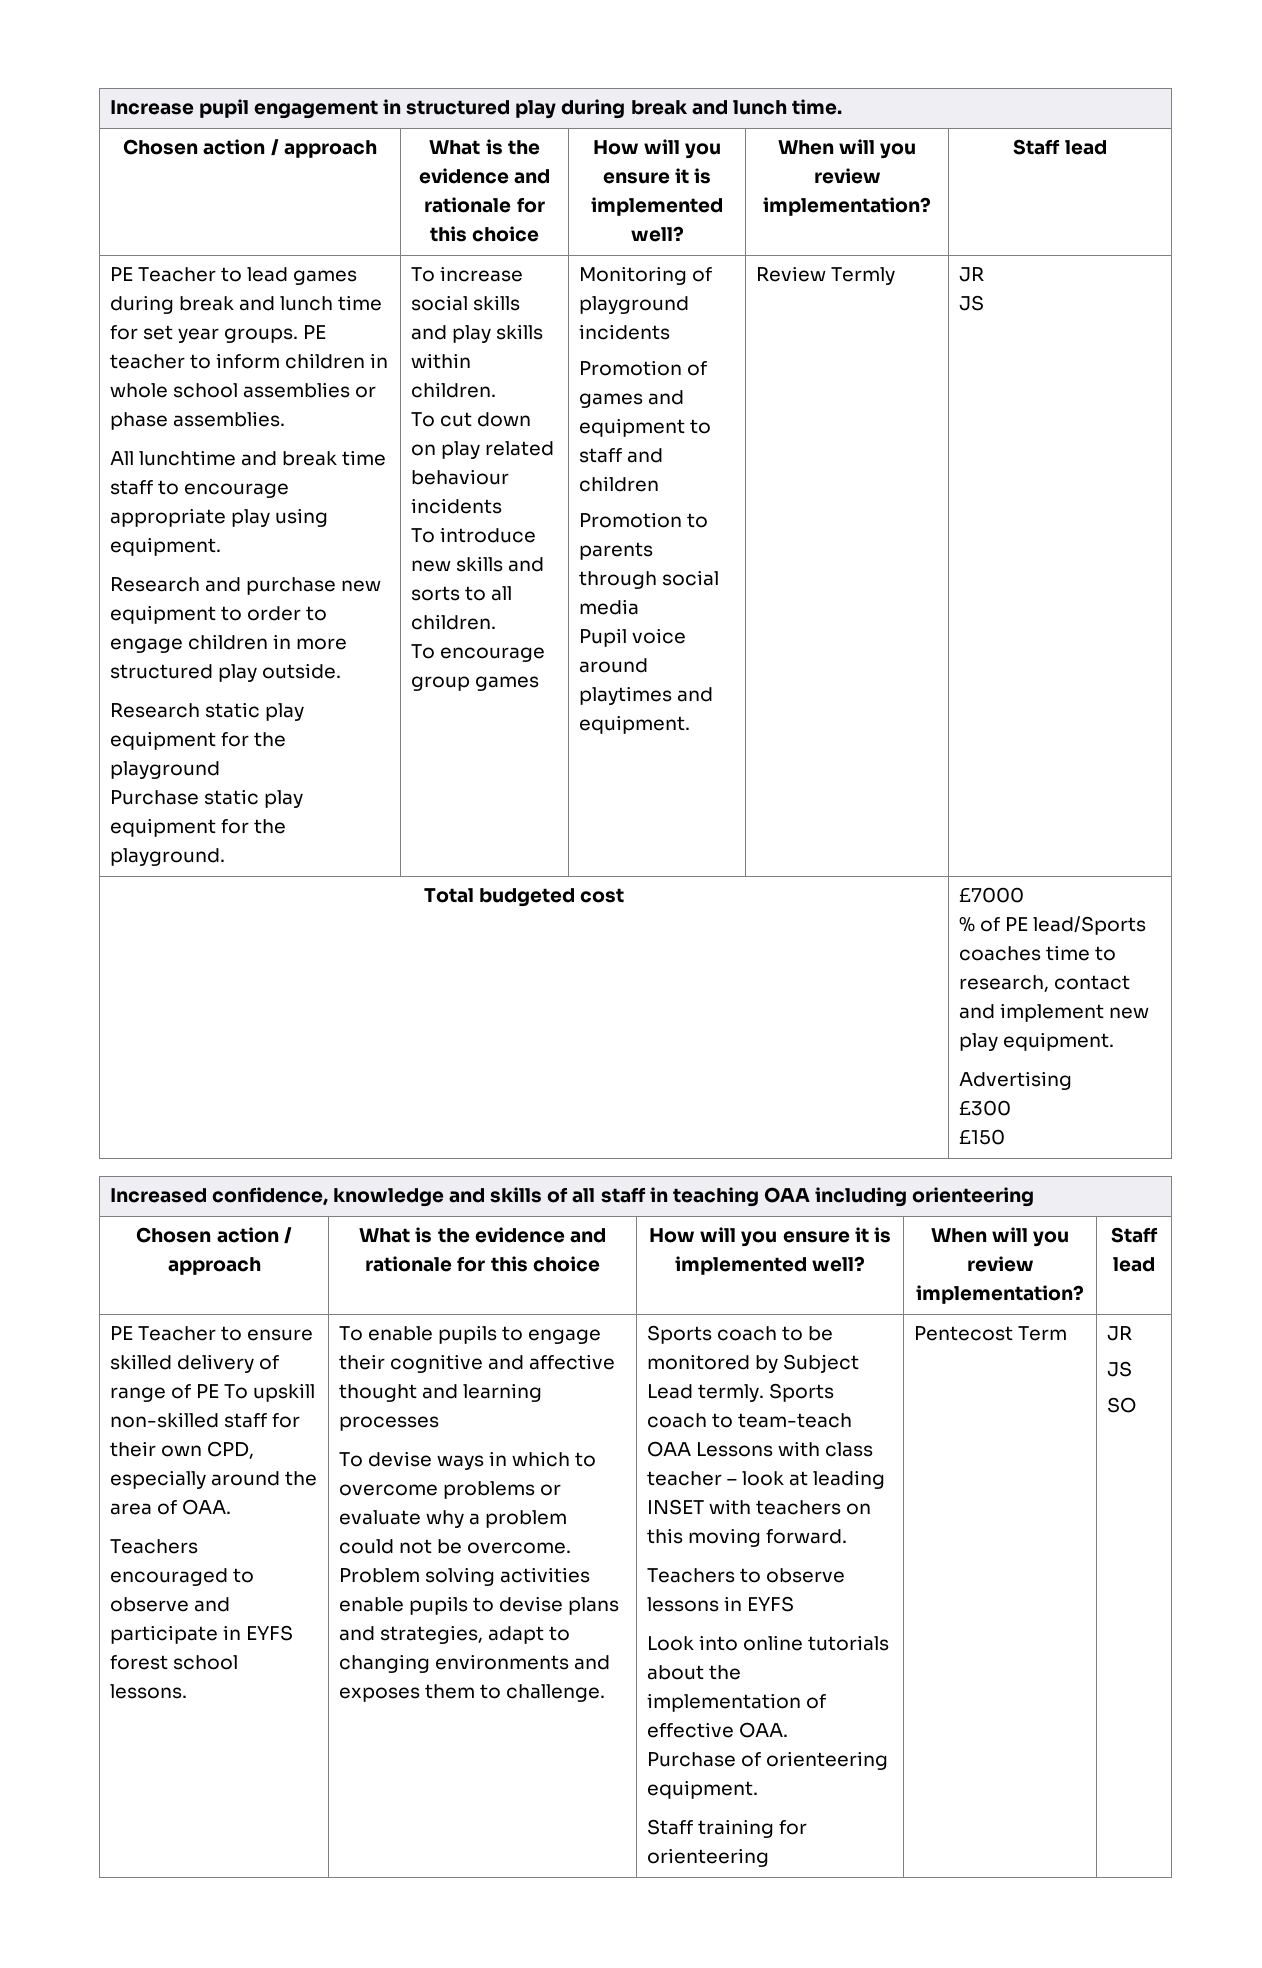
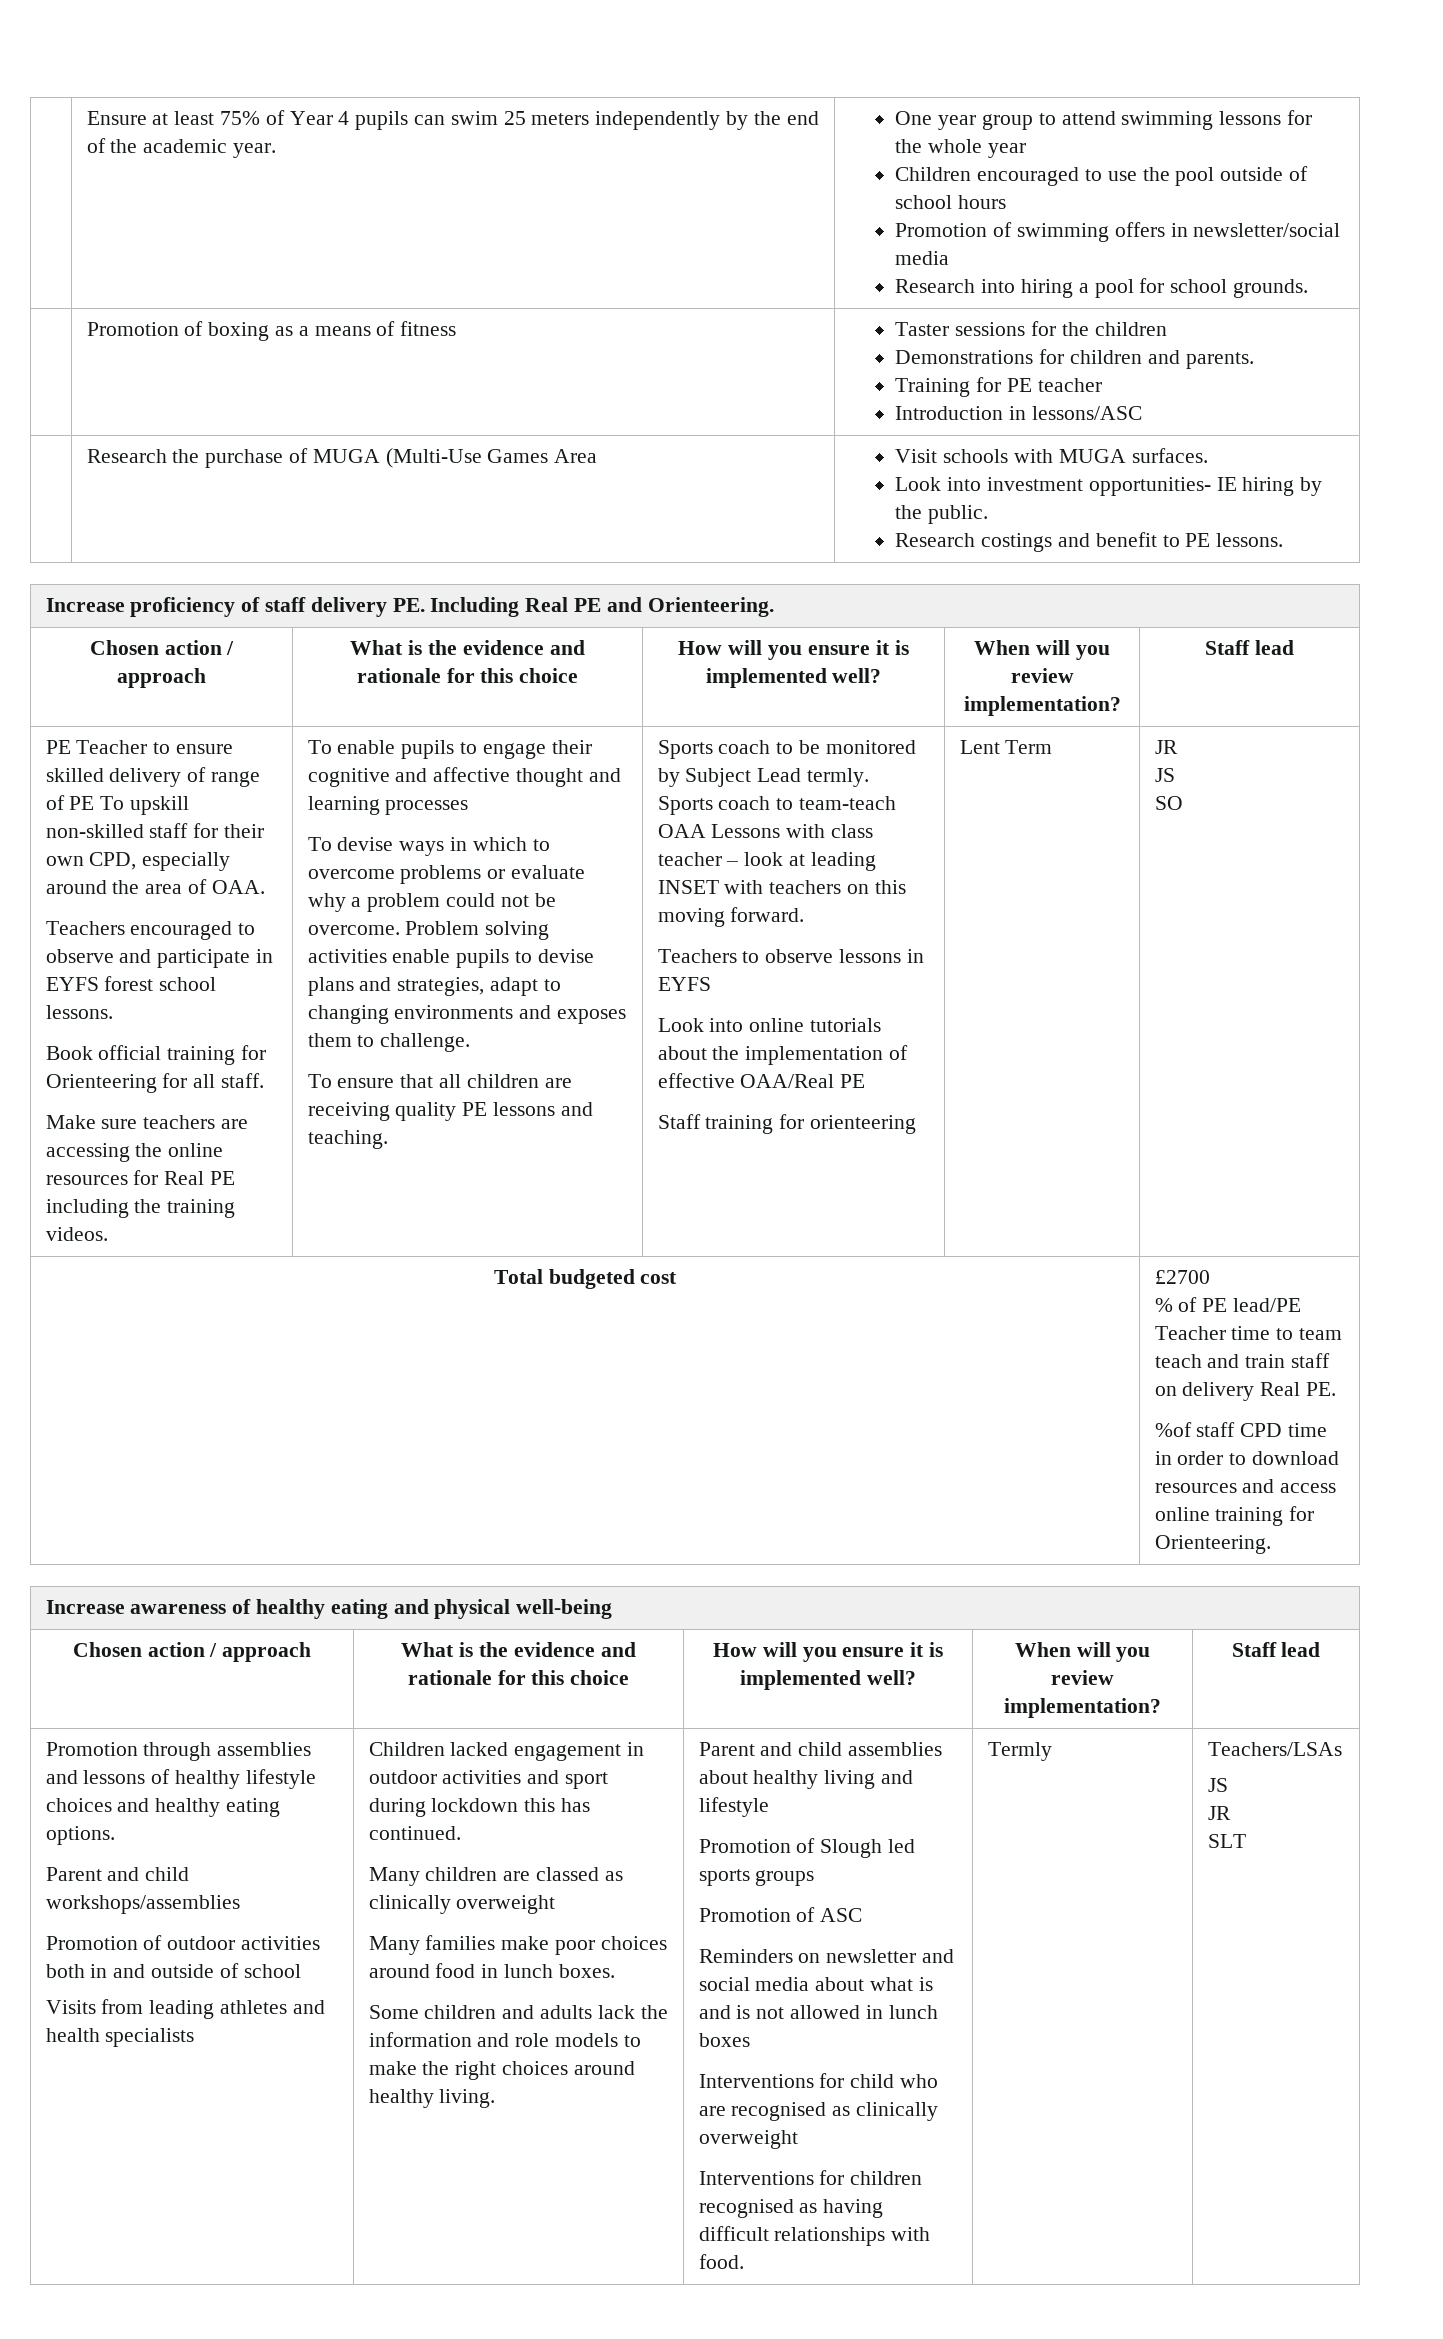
[109,99,842,119] [123,139,377,158] [429,139,540,155] [418,168,551,184] [424,197,545,213] [429,226,540,242] [592,139,722,159] [602,168,712,184] [591,197,723,216] [630,226,684,242] [777,139,917,159] [813,168,881,184] [762,197,931,216] [1013,139,1107,155] [109,267,358,285] [109,295,383,314] [109,325,327,343] [109,353,389,369] [109,382,377,398] [109,411,285,430] [109,450,387,466] [109,480,289,498] [109,508,328,527] [109,537,221,556] [109,577,382,595] [109,605,328,624] [109,634,348,653] [109,663,341,682] [109,702,304,721] [109,731,286,750] [109,761,220,779] [109,789,303,808] [109,818,286,837] [109,848,225,866] [410,266,523,282] [410,295,520,311] [410,324,543,343] [410,353,471,369] [410,382,496,398] [410,412,531,427] [410,441,554,459] [410,469,509,485] [410,498,502,514] [410,527,536,543] [410,556,544,572] [410,586,512,601] [410,614,496,630] [410,644,545,662] [410,676,539,691] [578,266,712,285] [578,296,689,314] [578,324,670,340] [578,360,707,376] [578,390,684,408] [578,418,711,437] [578,448,663,463] [578,476,659,492] [578,512,708,528] [578,542,653,560] [578,570,719,589] [578,599,639,615] [578,628,686,647] [578,658,648,673] [578,686,713,705] [578,715,690,734] [755,266,895,285] [958,267,984,282] [958,295,984,311] [423,888,625,907] [958,887,1024,903] [958,916,1147,935] [958,945,1116,961] [958,975,1130,992] [958,1003,1149,1022] [958,1032,1114,1051] [958,1071,1072,1090] [958,1100,1011,1116] [958,1129,1005,1145] [109,1187,1035,1207] Increase pupil engagement in structured play during break and lunch time. // Chosen action / approach | What is the evidence and rationale for this choice | How will you ensure it is implemented well? | When will you review implementation? | Staff lead // PE Teacher to lead games during break and lunch time for set year groups. PE teacher to inform children in whole school assemblies or phase assemblies. // All lunchtime and break time staff to encourage appropriate play using equipment. // Research and purchase new equipment to order to engage children in more structured play outside. // Research static play equipment for the playground // Purchase static play equipment for the playground. | To increase social skills and play skills within children. // To cut down on play related behaviour incidents // To introduce new skills and sorts to all children. // To encourage group games | Monitoring of playground incidents // Promotion of games and equipment to staff and children // Promotion to parents through social media // Pupil voice around playtimes and equipment. | Review Termly | JR // JS // Total budgeted cost | £7000 // % of PE lead/Sports coaches time to research, contact and implement new play equipment. // Advertising // £300 // £150 // Increased confidence, knowledge and skills of all staff in teaching OAA including orienteering -> [86,110,819,130] [86,138,276,158] [895,110,1312,130] [895,139,1026,158] [895,166,1308,186] [895,195,1007,209] [895,222,1341,242] [895,251,950,265] [895,278,1308,298] [86,321,457,341] [895,321,1167,336] [895,349,1254,369] [895,377,1102,397] [895,406,1142,420] [86,448,598,468] [895,448,1208,463] [895,477,1323,496] [895,505,989,524] [895,532,1284,552] [45,597,774,617] | Ensure at least 75% of Year 4 pupils can swim 25 meters independently by the end of the academic year. | One year group to attend swimming lessons for the whole year // Children encouraged to use the pool outside of school hours // Promotion of swimming offers in newsletter/social media // Research into hiring a pool for school grounds. // | Promotion of boxing as a means of fitness | Taster sessions for the children // Demonstrations for children and parents. // Training for PE teacher // Introduction in lessons/ASC // | Research the purchase of MUGA (Multi-Use Games Area | Visit schools with MUGA surfaces. // Look into investment opportunities- IE hiring by the public. // Research costings and benefit to PE lessons. // Increase proficiency of staff delivery PE. Including Real PE and Orienteering.
(187, 1691) none -> [45,1045,266,1065] [45,1073,264,1093] [45,1115,248,1129] [45,1143,224,1162] [45,1170,235,1185] [45,1199,236,1218] [45,1227,108,1241] // Book official training for Orienteering for all staff. // Make sure teachers are accessing the online resources for Real PE including the training videos.
(606, 1693) none -> [307,1074,572,1088] [307,1102,593,1121] [307,1130,388,1149] // To ensure that all children are receiving quality PE lessons and teaching.
[738,1722,788,1738] [646,1751,888,1770] [646,1780,758,1799] OAA. // Purchase of orienteering equipment. -> [740,1074,866,1088] OAA/Real PE
[913,1326,1013,1341] Pentecost -> [959,740,1000,754] Lent
(1136, 1405) none -> [493,1269,678,1289] [1154,1270,1210,1284] [1154,1297,1301,1312] [1154,1326,1342,1340] [1154,1353,1330,1368] [1154,1382,1336,1401] [1154,1422,1327,1437] [1154,1451,1339,1465] [1154,1479,1337,1493] [1154,1506,1315,1526] [1154,1535,1271,1554] [45,1599,613,1619] [72,1642,312,1662] [401,1642,636,1657] [407,1670,630,1685] [712,1642,944,1662] [740,1670,916,1690] [1014,1642,1151,1662] [1051,1670,1114,1685] [1004,1698,1161,1718] [1231,1642,1321,1657] [45,1742,312,1761] [45,1769,316,1789] [45,1798,280,1817] [45,1826,115,1845] [45,1867,190,1881] [45,1895,240,1914] [45,1935,320,1950] [45,1963,301,1978] [45,1999,325,2019] [45,2028,195,2047] [368,1742,644,1761] [368,1770,608,1789] [368,1798,590,1817] [368,1826,461,1840] [368,1867,623,1886] [368,1895,556,1914] [368,1935,667,1955] [368,1963,615,1978] [368,2005,668,2019] [368,2032,641,2047] [368,2061,635,2080] [368,2089,496,2108] [698,1742,942,1756] [698,1770,913,1789] [698,1797,769,1817] [698,1838,915,1858] [698,1869,815,1886] [698,1907,863,1922] [698,1949,954,1963] [698,1977,933,1991] [698,2005,938,2019] [698,2033,750,2047] [698,2073,938,2088] [698,2102,938,2121] [698,2130,798,2149] [698,2170,923,2185] [698,2199,884,2218] [698,2226,931,2246] [698,2254,744,2269] [987,1742,1052,1761] [1207,1742,1342,1756] [1207,1778,1228,1792] [1207,1806,1231,1820] [1207,1834,1246,1848] // Total budgeted cost | £2700 // % of PE lead/PE Teacher time to team teach and train staff on delivery Real PE. // %of staff CPD time in order to download resources and access online training for Orienteering. // Increase awareness of healthy eating and physical well-being // Chosen action / approach | What is the evidence and rationale for this choice | How will you ensure it is implemented well? | When will you review implementation? | Staff lead // Promotion through assemblies and lessons of healthy lifestyle choices and healthy eating options. // Parent and child workshops/assemblies // Promotion of outdoor activities both in and outside of school // Visits from leading athletes and health specialists | Children lacked engagement in outdoor activities and sport during lockdown this has continued. // Many children are classed as clinically overweight // Many families make poor choices around food in lunch boxes. // Some children and adults lack the information and role models to make the right choices around healthy living. | Parent and child assemblies about healthy living and lifestyle // Promotion of Slough led sports groups // Promotion of ASC // Reminders on newsletter and social media about what is and is not allowed in lunch boxes // Interventions for child who are recognised as clinically overweight // Interventions for children recognised as having difficult relationships with food. | Termly | Teachers/LSAs // JS // JR // SLT

